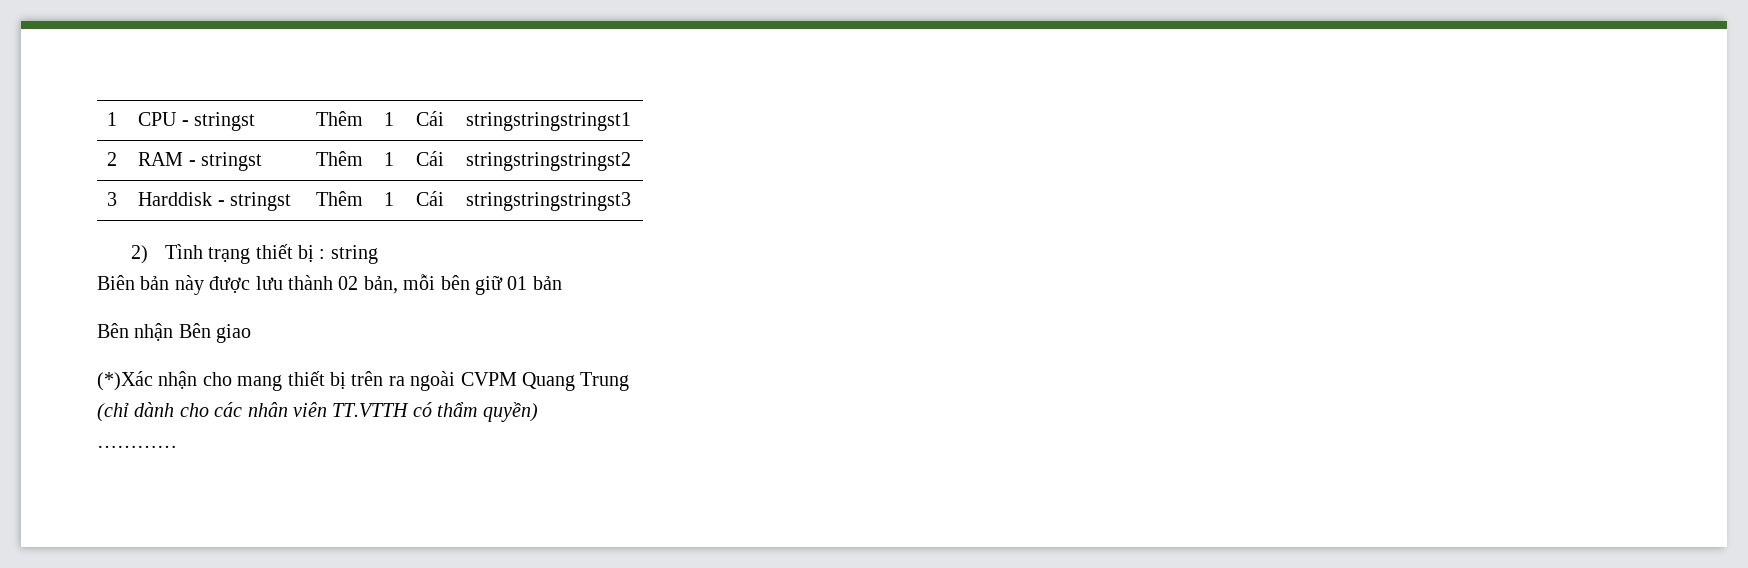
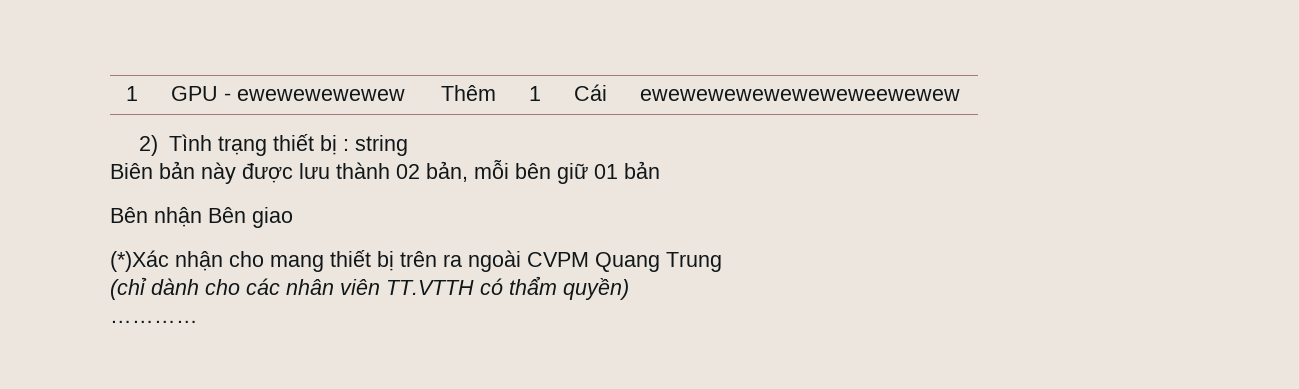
[107,112,118,126] [138,112,256,131] [316,111,364,126] [384,112,395,126] [416,111,445,126] [466,112,632,131] [107,152,118,166] [138,152,263,171] [316,151,364,166] [384,152,395,166] [416,151,445,166] [466,152,632,171] [107,192,118,206] [138,192,292,211] [316,191,364,206] [384,192,395,206] [416,191,445,206] [466,192,632,211] 1 | CPU - stringst | Thêm | 1 | Cái | stringstringstringst1 // 2 | RAM - stringst | Thêm | 1 | Cái | stringstringstringst2 // 3 | Harddisk - stringst | Thêm | 1 | Cái | stringstringstringst3 -> [126,86,139,101] [171,86,406,101] [441,85,497,101] [529,86,542,101] [574,84,608,101] [640,89,961,101] 1 | GPU - ewewewewewew | Thêm | 1 | Cái | eweweweweweweweweewewew

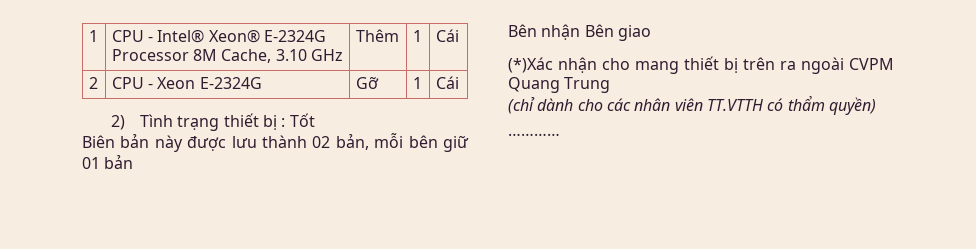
[126,86,139,101] [171,86,406,101] [441,85,497,101] [529,86,542,101] [574,84,608,101] [640,89,961,101] 1 | GPU - ewewewewewew | Thêm | 1 | Cái | eweweweweweweweweewewew -> [88,30,98,42] [111,29,326,43] [111,49,343,63] [355,29,399,42] [412,30,422,42] [435,29,459,42] [88,77,98,89] [111,77,262,89] [355,76,379,89] [412,77,422,89] [435,76,459,89] 1 | CPU - Intel® Xeon® E-2324G Processor 8M Cache, 3.10 GHz | Thêm | 1 | Cái // 2 | CPU - Xeon E-2324G | Gỡ | 1 | Cái
[355,135,409,156] string -> [289,113,315,127] Tốt

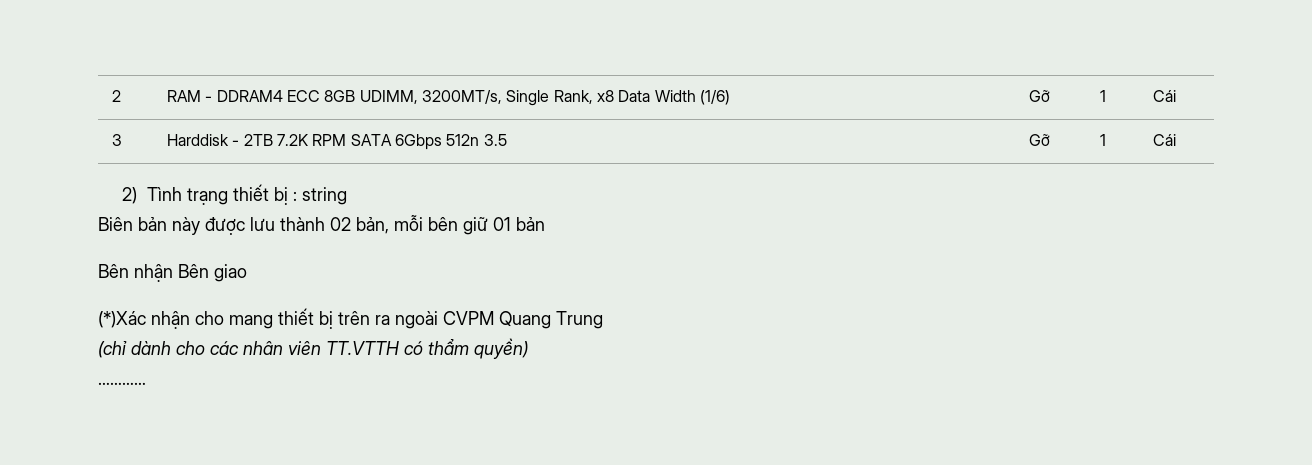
[88,30,98,42] [111,29,326,43] [111,49,343,63] [355,29,399,42] [412,30,422,42] [435,29,459,42] [88,77,98,89] [111,77,262,89] 1 | CPU - Intel® Xeon® E-2324G Processor 8M Cache, 3.10 GHz | Thêm | 1 | Cái // 2 | CPU - Xeon E-2324G -> [112,90,122,102] [167,90,730,106] [1029,90,1051,102] [1100,90,1107,102] [1153,90,1177,102] [112,134,123,146] [167,134,507,150] 2 | RAM - DDRAM4 ECC 8GB UDIMM, 3200MT/s, Single Rank, x8 Data Width (1/6) | Gỡ | 1 | Cái // 3 | Harddisk - 2TB 7.2K RPM SATA 6Gbps 512n 3.5
[289,113,315,127] Tốt -> [301,187,347,205] string

